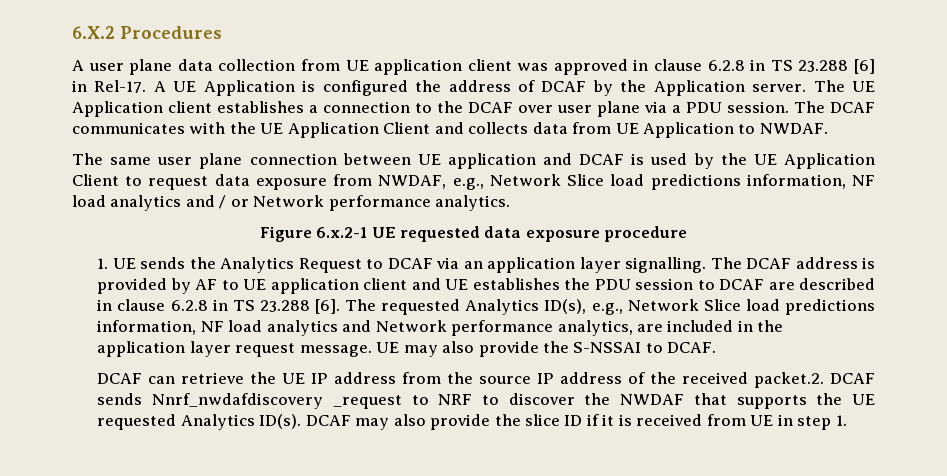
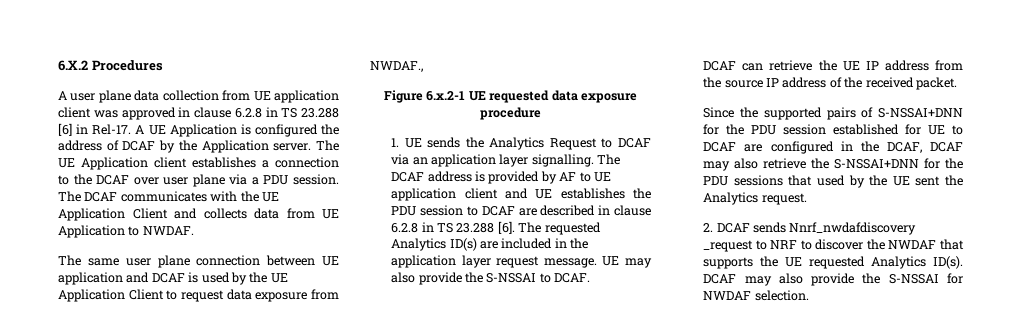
[378,174,876,190] [72,195,511,211] NWDAF, e.g., Network Slice load predictions information, NF load analytics and / or Network performance analytics. -> [370,61,423,72] NWDAF.,
[544,299,876,315] [97,320,633,336] ID(s), e.g., Network Slice load predictions information, NF load analytics and Network performance analytics, -> [449,238,477,251] ID(s)
[754,372,825,388] packet.2. -> [915,77,957,90] [703,107,963,120] [703,124,963,135] [703,141,963,154] [703,158,963,171] [703,175,963,188] [703,192,807,205] [703,223,714,232] packet. // Since the supported pairs of S-NSSAI+DNN for the PDU session established for UE to DCAF are configured in the DCAF, DCAF may also retrieve the S-NSSAI+DNN for the PDU sessions that used by the UE sent the Analytics request. // 2.
[525,414,847,430] slice ID if it is received from UE in step 1. -> [888,273,963,284] [703,290,809,301] S-NSSAI for NWDAF selection.

